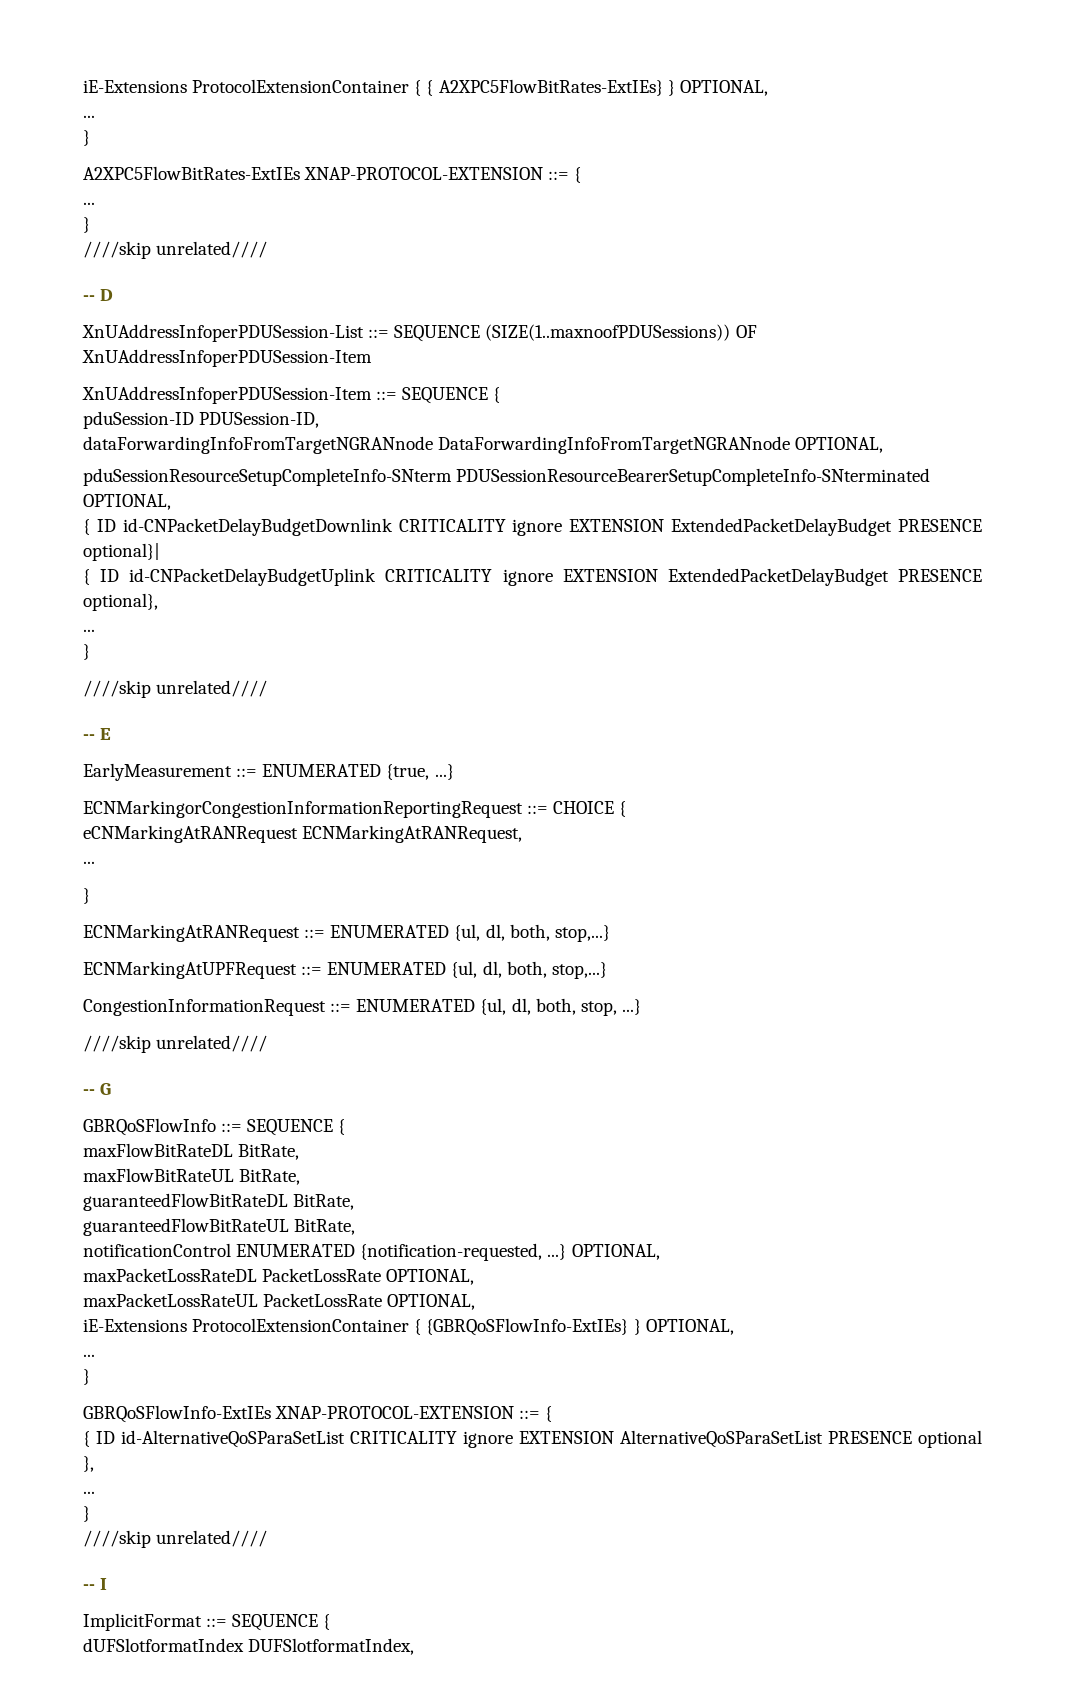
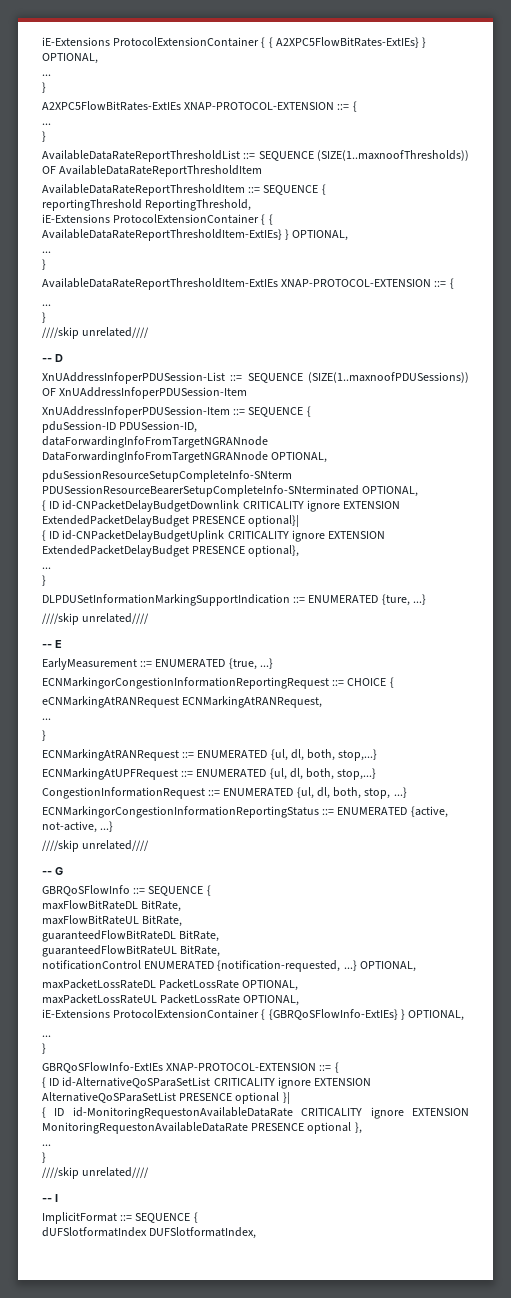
(90, 225) none -> [42,150,469,162] [42,165,263,177] [42,184,326,196] [42,199,252,211] [42,214,273,225] [42,229,349,241] [42,251,51,253] [42,259,46,270] [42,278,454,290] [42,304,51,306] [42,312,46,323] // AvailableDataRateReportThresholdList ::= SEQUENCE (SIZE(1..maxnoofThresholds)) OF AvailableDataRateReportThresholdItem // AvailableDataRateReportThresholdItem ::= SEQUENCE { // reportingThreshold ReportingThreshold, // iE-Extensions ProtocolExtensionContainer { { AvailableDataRateReportThresholdItem-ExtIEs} } OPTIONAL, // ... // } // AvailableDataRateReportThresholdItem-ExtIEs XNAP-PROTOCOL-EXTENSION ::= { // ... // }
(90, 652) none -> [42,594,426,606] // DLPDUSetInformationMarkingSupportIndication ::= ENUMERATED {ture, ...}
(641, 1007) none -> [42,806,448,818] [42,821,114,833] // ECNMarkingorCongestionInformationReportingStatus ::= ENUMERATED {active, not-active, ...}
(982, 1439) none -> [282,1092,290,1104] [42,1107,469,1119] [42,1122,352,1134] }| // { ID id-MonitoringRequestonAvailableDataRate CRITICALITY ignore EXTENSION MonitoringRequestonAvailableDataRate PRESENCE optional

